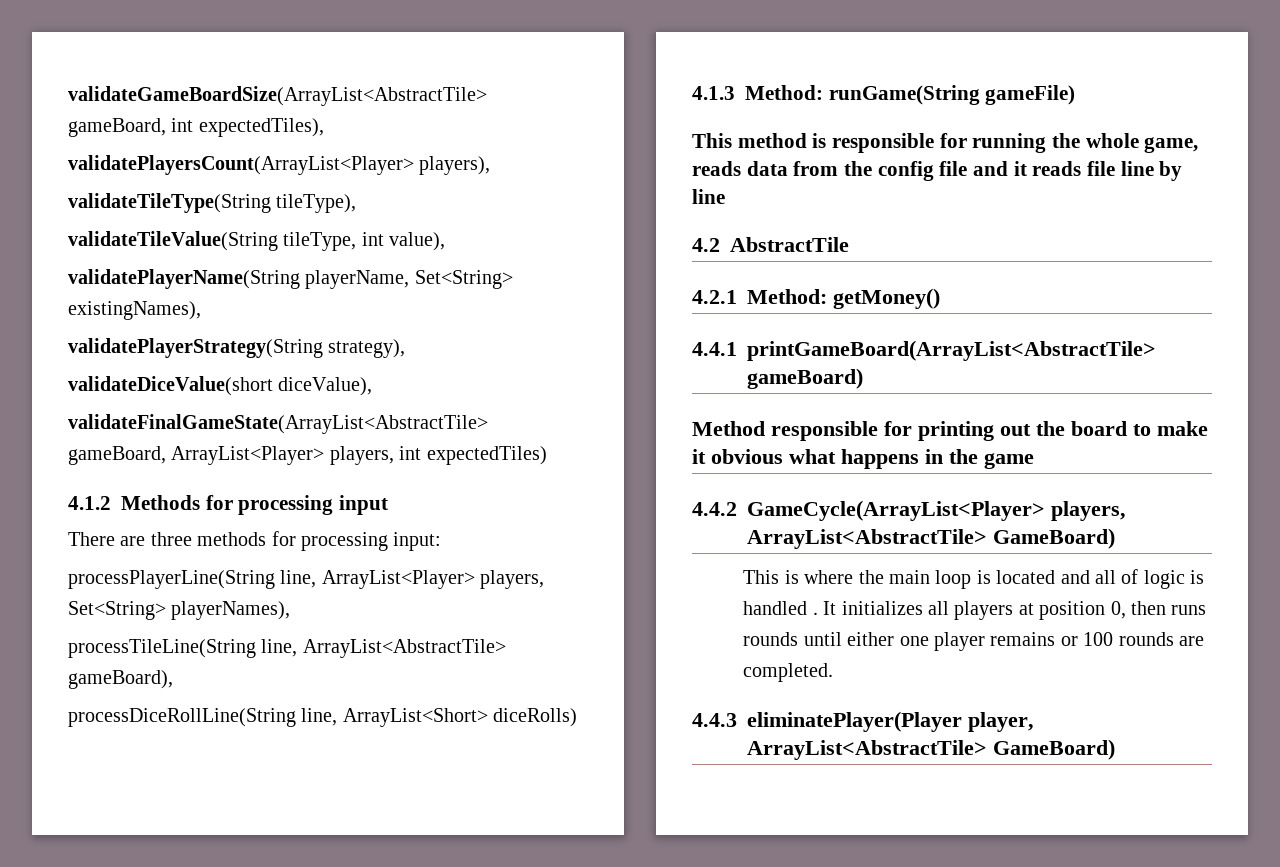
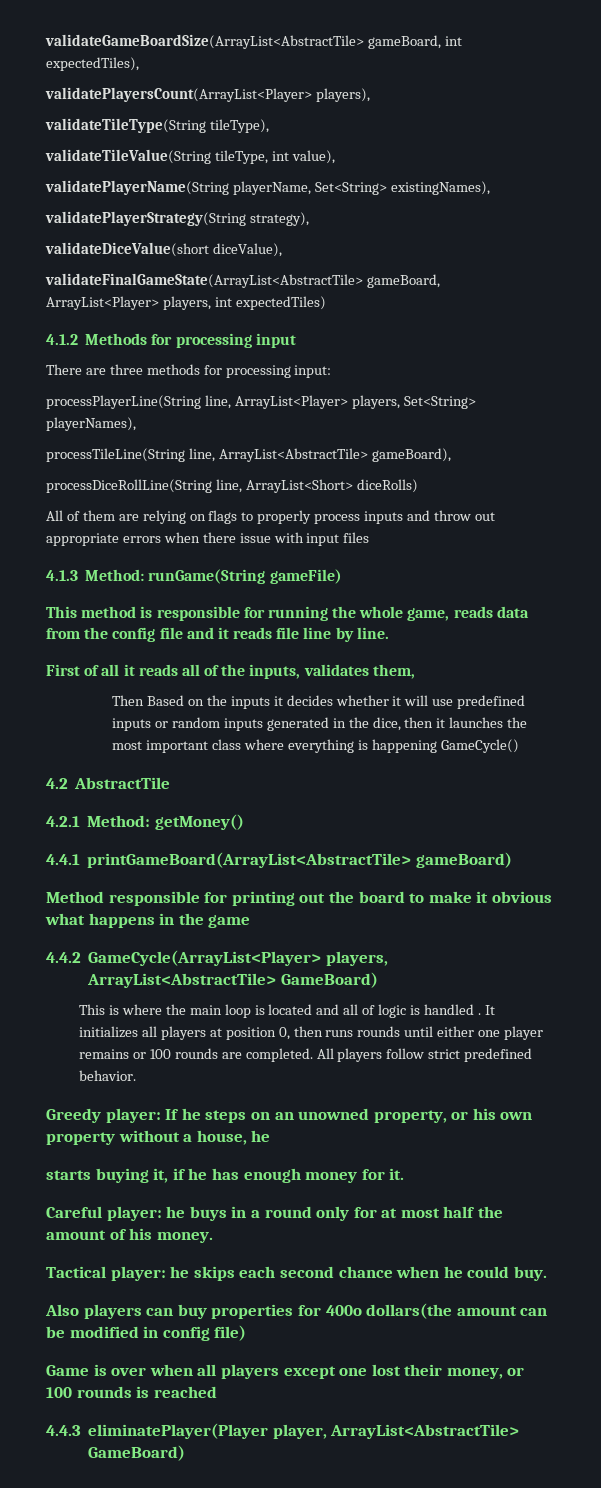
(578, 717) none -> [46,510,495,524] [46,532,370,546] // All of them are relying on flags to properly process inputs and throw out appropriate errors when there issue with input files
[692,189,725,204] line -> [356,627,389,639] [46,664,415,679] [112,695,526,709] [112,717,528,731] [112,739,519,753] line. // First of all it reads all of the inputs, validates them, // Then Based on the inputs it decides whether it will use predefined inputs or random inputs generated in the dice, then it launches the most important class where everything is happening GameCycle()
(834, 672) none -> [316,1048,533,1062] [79,1070,137,1081] [46,1108,533,1123] [46,1130,271,1145] [46,1168,405,1183] [46,1206,504,1221] [46,1228,213,1243] [46,1266,547,1281] [45,1303,548,1319] [46,1325,247,1341] [46,1364,525,1379] [46,1386,217,1398] All players follow strict predefined behavior. // Greedy player: If he steps on an unowned property, or his own property without a house, he // starts buying it, if he has enough money for it. // Careful player: he buys in a round only for at most half the amount of his money. // Tactical player: he skips each second chance when he could buy. // Also players can buy properties for 400o dollars(the amount can be modified in config file) // Game is over when all players except one lost their money, or 100 rounds is reached

